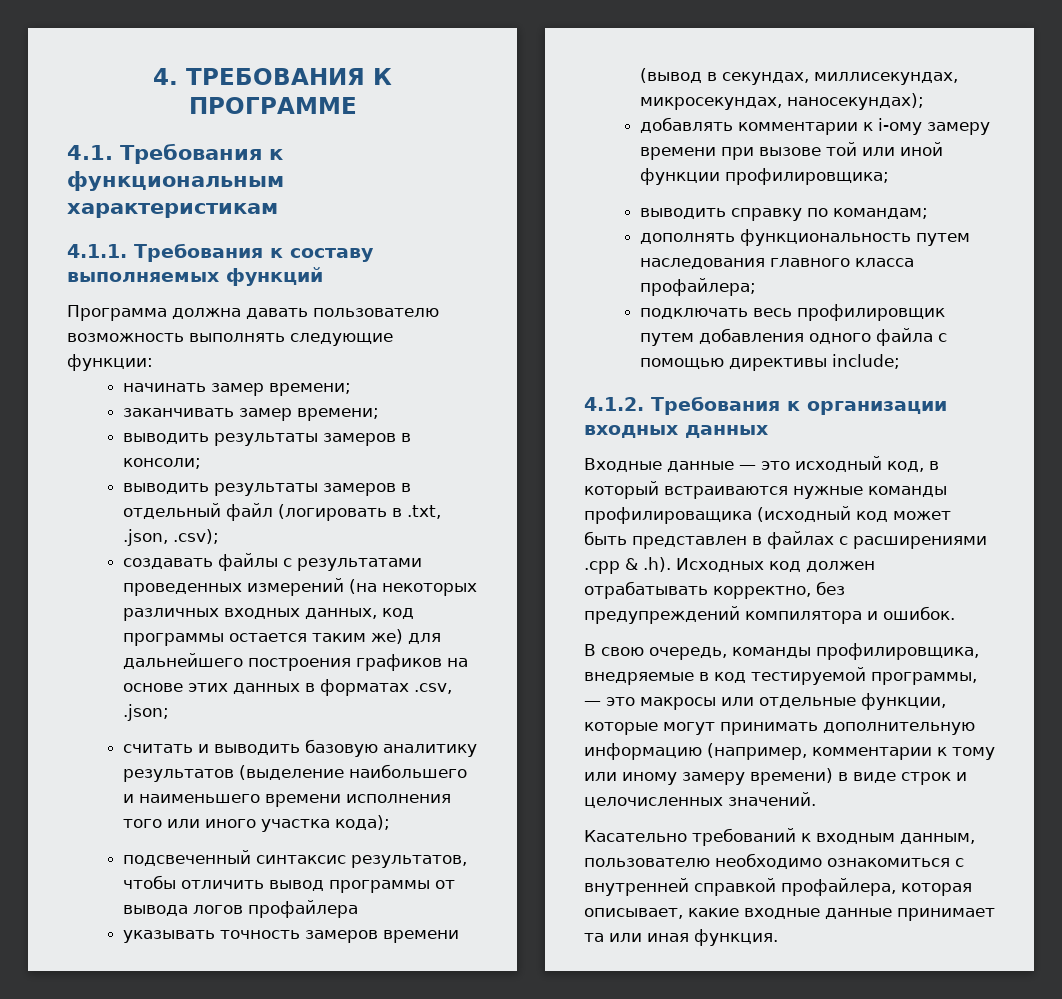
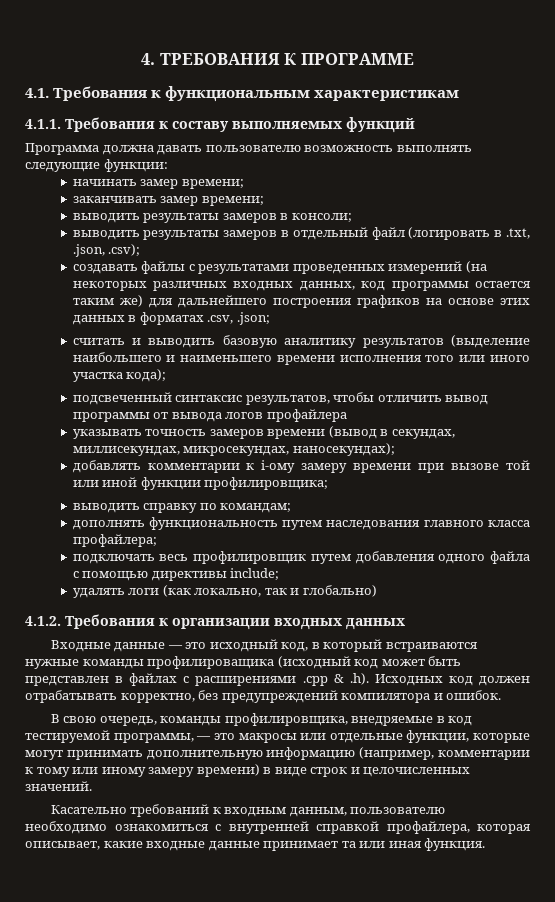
(900, 361) none -> [72,585,377,598] // удалять логи (как локально, так и глобально)

